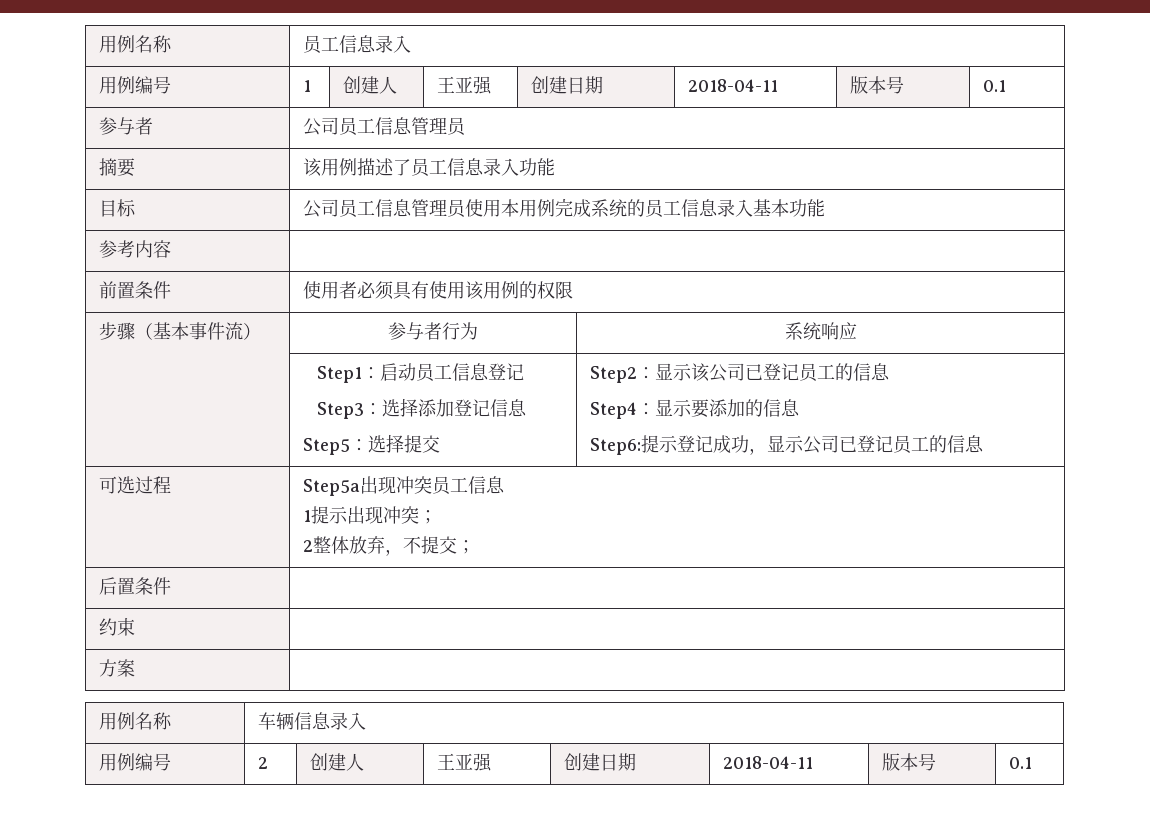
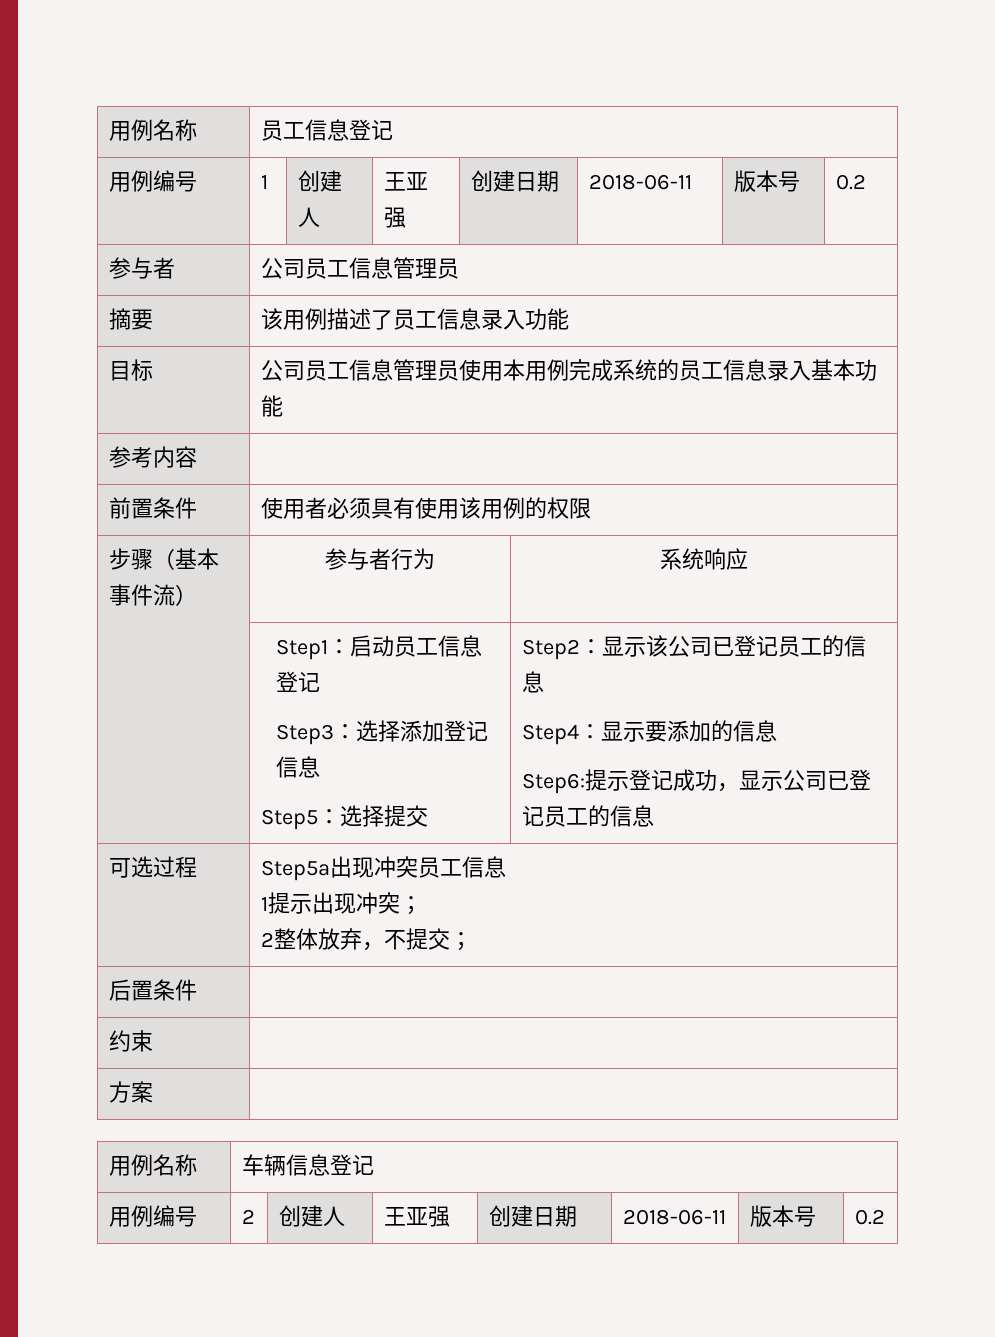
[374,35,411,53] 录入 -> [348,119,393,140] 登记
[687,79,778,92] [849,76,904,94] [982,80,1006,92] 2018-04-11 | 版本号 | 0.1 -> [588,174,692,190] [733,170,800,192] [835,174,866,190] 2018-06-11 | 版本号 | 0.2
[329,712,366,730] 录入 -> [329,1154,374,1175] 登记
[722,756,813,769] [881,753,936,771] [1008,757,1032,769] 2018-04-11 | 版本号 | 0.1 -> [622,1209,726,1225] [749,1205,816,1227] [854,1209,885,1225] 2018-06-11 | 版本号 | 0.2

